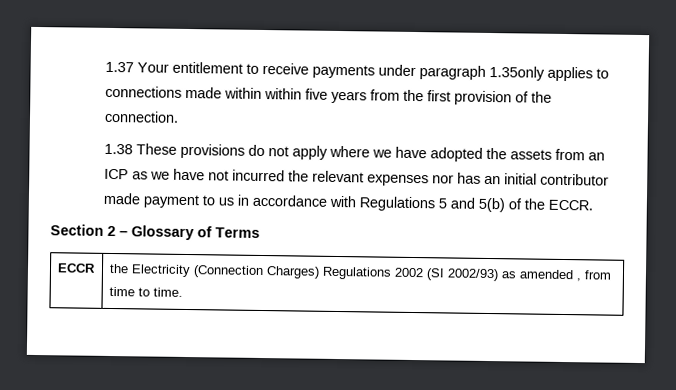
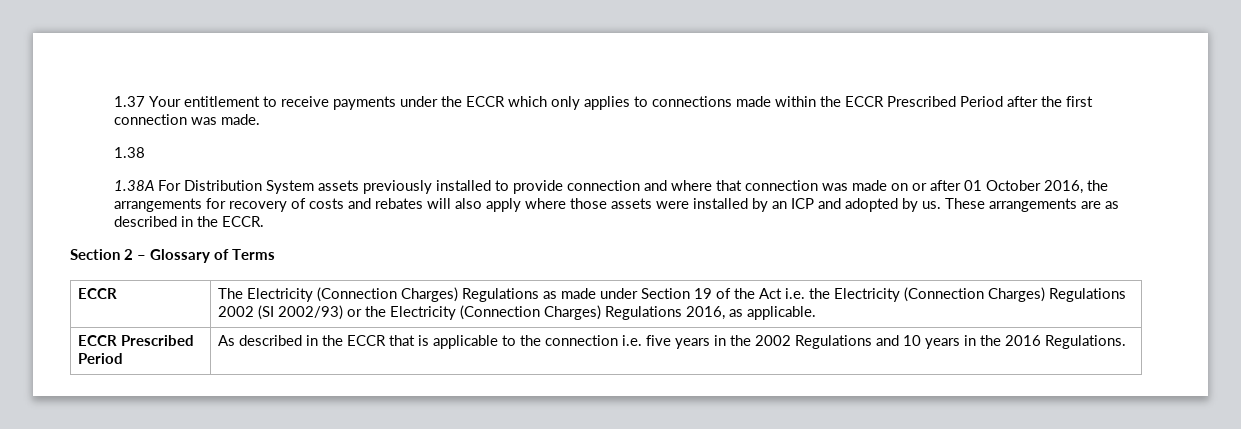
[419,65,546,81] paragraph 1.35only -> [440,96,580,110] the ECCR which only
[264,88,553,106] [104,110,180,123] [104,143,606,162] [104,168,610,187] [103,192,523,213] within five years from the first provision of the connection. // 1.38 These provisions do not apply where we have adopted the assets from an ICP as we have not incurred the relevant expenses nor has an initial contributor made payment to us in accordance with Regulations 5 and 5(b) of -> [819,96,1093,107] [113,114,260,125] [113,147,145,158] [113,180,1108,194] [113,198,1119,212] [113,216,193,227] the ECCR Prescribed Period after the first connection was made. // 1.38 // 1.38A For Distribution System assets previously installed to provide connection and where that connection was made on or after 01 October 2016, the arrangements for recovery of costs and rebates will also apply where those assets were installed by an ICP and adopted by us. These arrangements are as described in
(96, 268) none -> [217,287,805,302] The Electricity (Connection Charges) Regulations as made under Section 19 of the Act i.e.
[500,269,612,282] [108,286,183,297] as amended , from time to time. -> [346,305,816,320] [77,335,194,346] [77,353,123,364] [217,335,1126,349] or the Electricity (Connection Charges) Regulations 2016, as applicable. // ECCR Prescribed Period | As described in the ECCR that is applicable to the connection i.e. five years in the 2002 Regulations and 10 years in the 2016 Regulations.

